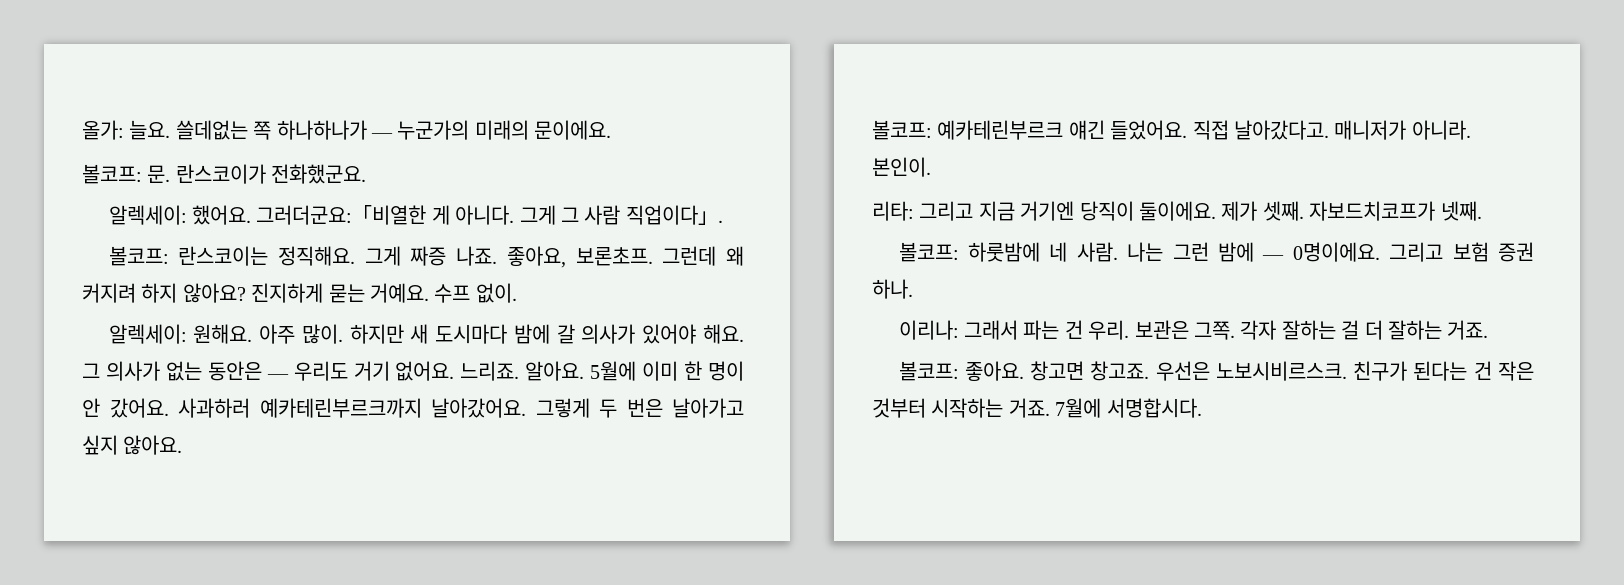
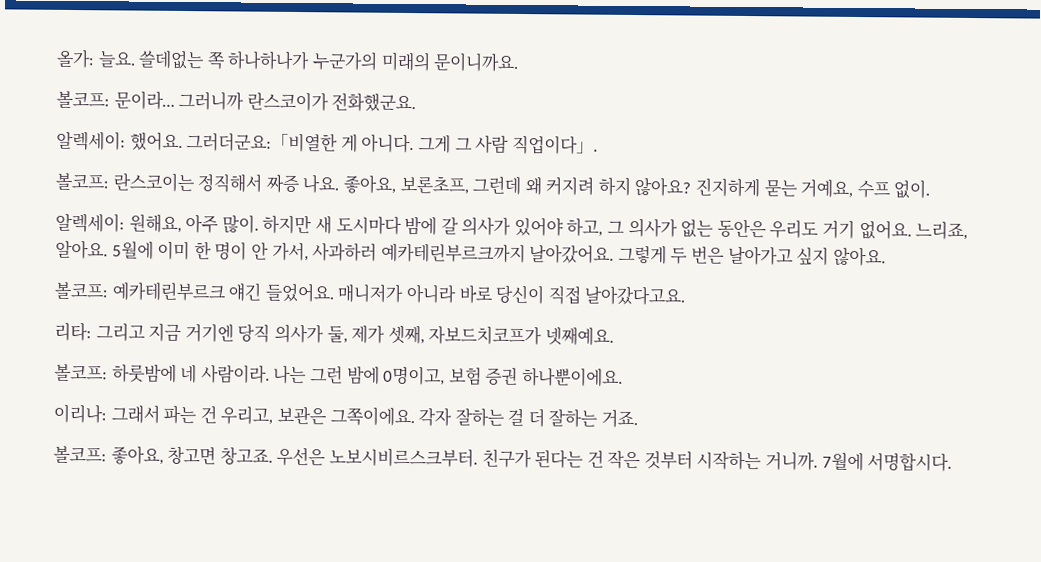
[371,133,393,138] — -> (311, 60) none
[534,120,612,140] [82,164,171,184] 문이에요. // 볼코프: 문. -> [433,52,520,72] [56,90,245,111] 문이니까요. // 볼코프: 문이라… 그러니까
[278,246,653,268] 정직해요. 그게 짜증 나죠. 좋아요, 보론초프. -> [197,173,469,195] 정직해서 짜증 나요. 좋아요, 보론초프,
[370,283,429,303] 거예요. -> [800,179,854,198] 거예요,
[193,324,253,344] 원해요. -> [128,213,182,233] 원해요,
[703,324,745,344] 해요. -> [566,218,604,237] 하고,
[266,374,289,379] — -> (767, 228) none
[460,361,520,381] 느리죠. -> [915,221,969,240] 느리죠,
[109,398,169,418] 갔어요. -> [271,241,309,262] 가서,
[1192,120,1471,140] [872,157,931,177] [872,201,1482,221] 직접 날아갔다고. 매니저가 아니라. 본인이. // 리타: 그리고 지금 거기엔 당직이 둘이에요. 제가 셋째. 자보드치코프가 넷째. -> [337,283,686,306] [54,322,614,346] 매니저가 아니라 바로 당신이 직접 날아갔다고요. // 리타: 그리고 지금 거기엔 당직 의사가 둘, 제가 셋째, 자보드치코프가 넷째예요.
[1076,242,1118,262] 사람. -> [200,364,270,384] 사람이라.
[1262,242,1444,262] — 0명이에요. 그리고 -> [383,365,446,386] 0명이고,
[872,279,913,299] 하나. -> [521,367,623,387] 하나뿐이에요.
[1088,320,1236,340] 우리. 보관은 그쪽. -> [220,406,415,427] 우리고, 보관은 그쪽이에요.
[964,361,1024,381] 좋아요. -> [110,445,164,465] 좋아요,
[1215,361,1347,381] 노보시비르스크. -> [328,447,478,468] 노보시비르스크부터.
[1008,398,1050,418] 거죠. -> [765,452,819,471] 거니까.

